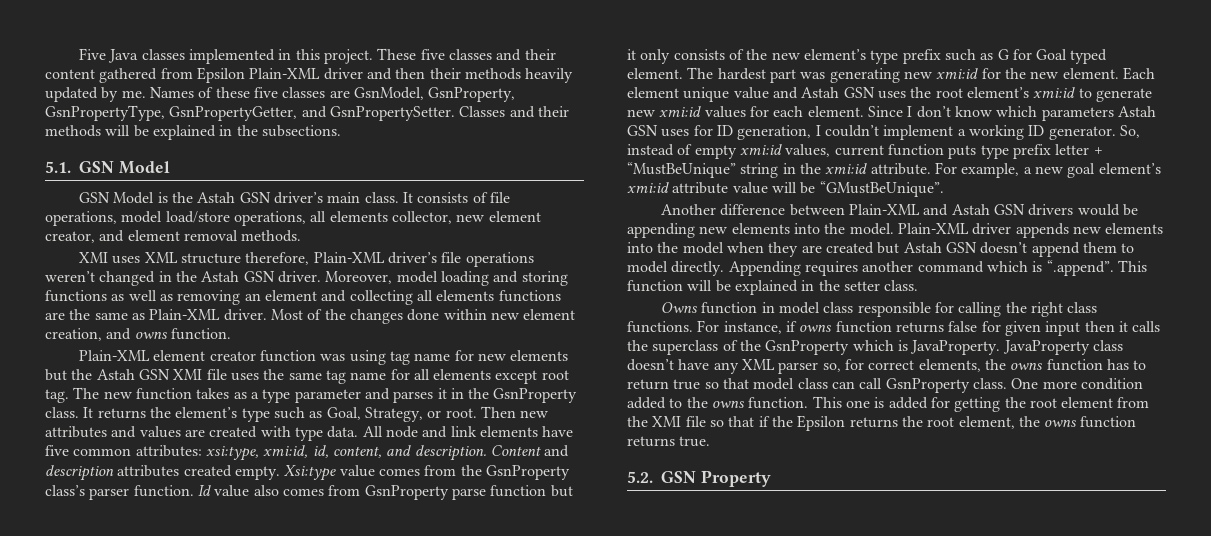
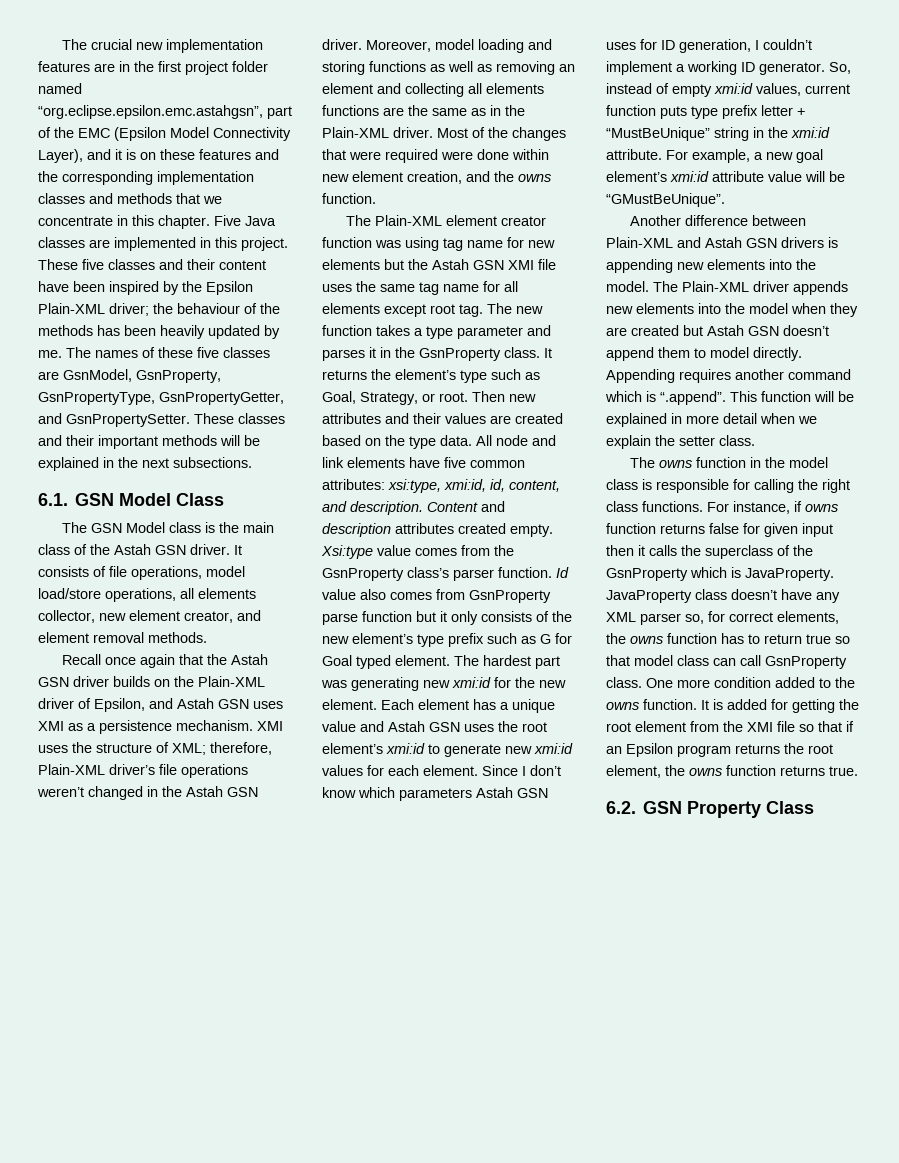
(79, 54) none -> [61,39,263,53] [38,61,268,75] [38,83,82,94] [38,105,292,119] [38,127,291,141] [38,149,279,163] [38,171,254,185] [38,193,222,204] [38,215,210,229] The crucial new implementation features are in the first project folder named “org.eclipse.epsilon.emc.astahgsn”, part of the EMC (Epsilon Model Connectivity Layer), and it is on these features and the corresponding implementation classes and methods that we concentrate in this chapter.
(185, 54) none -> [89,239,110,248] are
[99,67,521,83] gathered from Epsilon Plain-XML driver and then their methods -> [38,281,253,295] [38,303,280,316] [38,325,156,336] have been inspired by the Epsilon Plain-XML driver; the behaviour of the methods has been
[149,87,194,98] Names -> [66,347,138,358] The names
[459,106,569,118] Classes and their -> [194,413,285,424] [38,435,158,449] These classes and their important
(258, 130) none -> [142,458,169,468] next
[45,161,170,174] [79,192,155,204] 5.1. GSN Model // GSN Model -> [38,493,225,506] [61,522,201,533] 6.1. GSN Model Class // The GSN Model class
[197,192,399,204] Astah GSN driver’s main class. -> [242,522,274,533] [38,544,230,555] main class of the Astah GSN driver.
[79,252,242,264] XMI uses XML structure -> [61,654,268,668] [38,676,265,687] [38,698,283,712] [38,720,283,734] [38,742,206,755] Recall once again that the Astah GSN driver builds on the Plain-XML driver of Epsilon, and Astah GSN uses XMI as a persistence mechanism. XMI uses the structure of XML;
(145, 316) none -> [490,105,525,116] in the
(403, 316) none -> [322,149,473,163] that were required were
(132, 334) none -> [494,171,514,182] the
(231, 334) none -> [345,215,371,226] The
[233,392,247,399] as -> (410, 330) none
(137, 432) none -> [413,413,441,424] their
[260,426,291,437] with -> [322,435,405,446] based on the
(679, 92) none -> [473,699,509,710] has a
[1077,204,1138,216] would be -> [828,237,838,248] is
(894, 229) none -> [653,281,678,292] The
(815, 285) none -> [686,413,817,424] [606,435,651,449] more detail when we explain
[661,302,699,313] Owns -> [629,457,692,468] The owns
[779,302,854,314] model class -> [764,457,828,468] [606,479,652,490] the model class is
[812,396,870,408] This one -> [701,700,709,710] It
[771,415,846,431] the Epsilon -> [606,743,731,757] an Epsilon program
[627,471,653,483] 5.2. -> [606,801,636,814] 6.2.
(771, 478) none -> [766,801,815,814] Class

